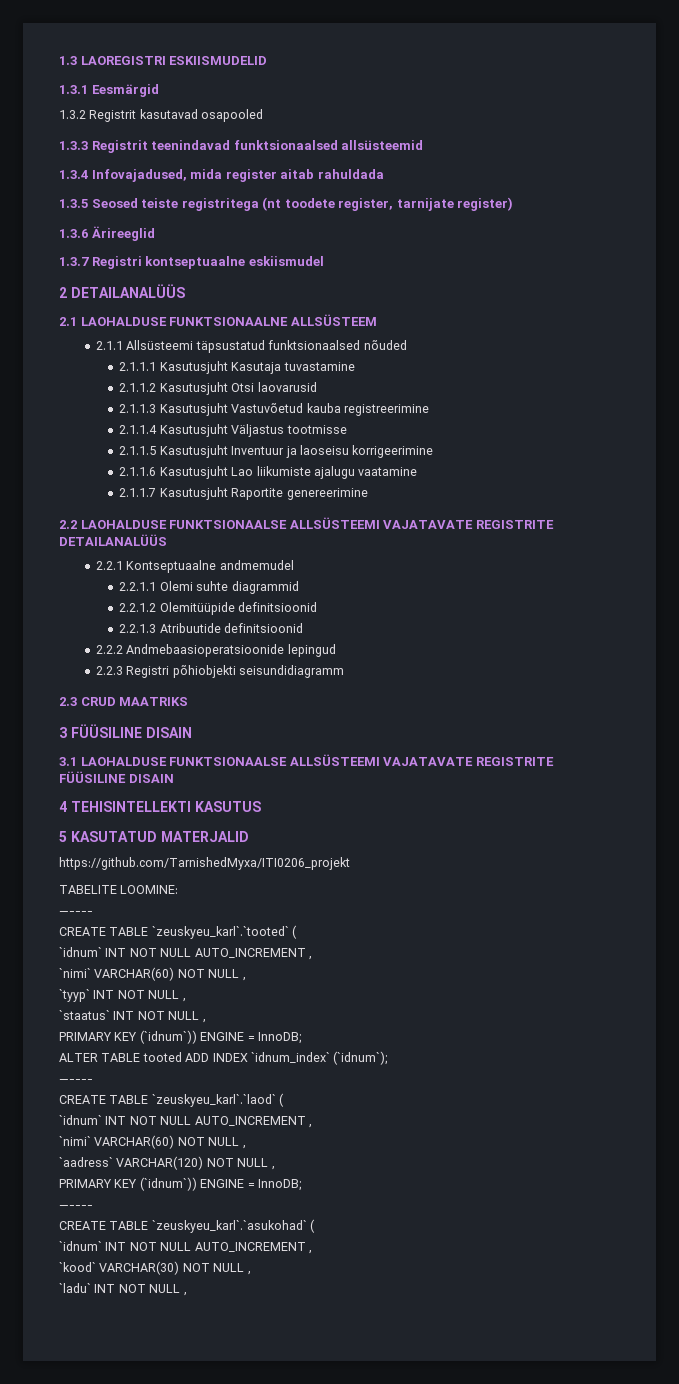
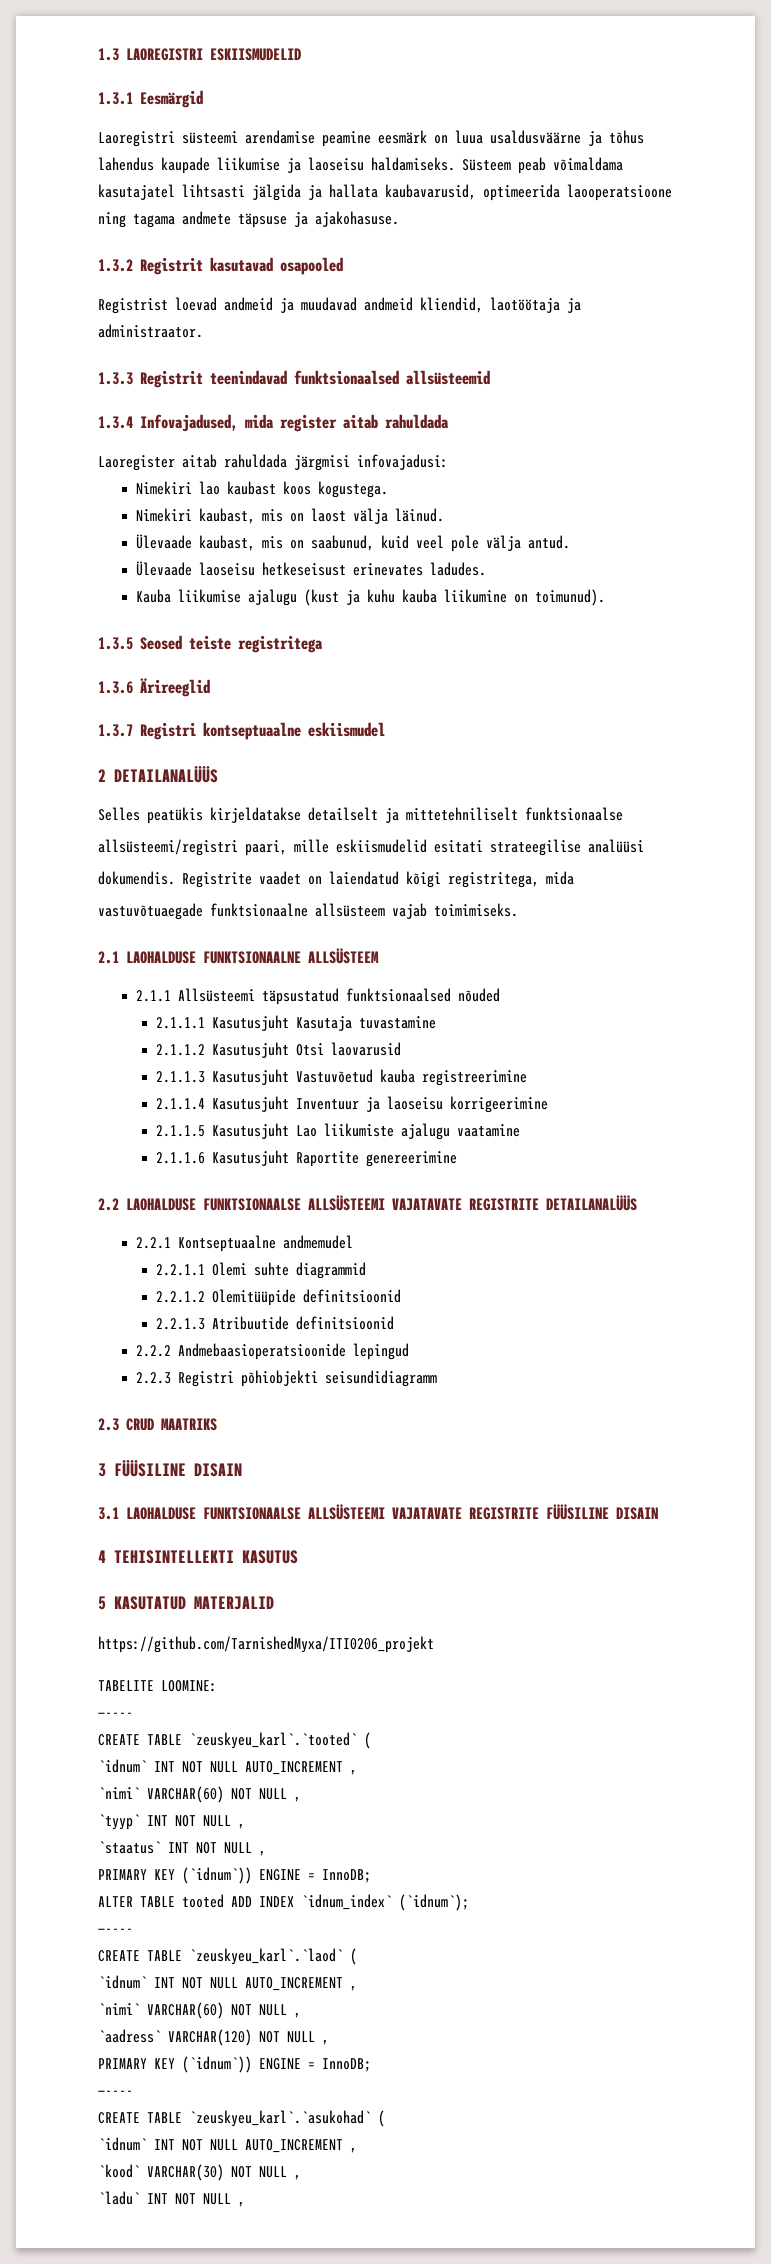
[59,109,264,122] 1.3.2 Registrit kasutavad osapooled -> [98,130,644,147] [98,157,623,174] [98,184,672,201] [98,211,399,228] [98,257,343,275] [98,297,581,314] [98,324,203,338] Laoregistri süsteemi arendamise peamine eesmärk on luua usaldusväärne ja tõhus lahendus kaupade liikumise ja laoseisu haldamiseks. Süsteem peab võimaldama kasutajatel lihtsasti jälgida ja hallata kaubavarusid, optimeerida laooperatsioone ning tagama andmete täpsuse ja ajakohasuse. // 1.3.2 Registrit kasutavad osapooled // Registrist loevad andmeid ja muudavad andmeid kliendid, laotöötaja ja administraator.
(384, 174) none -> [98,454,448,471] [135,481,388,498] [135,508,444,524] [135,534,570,552] [135,561,486,576] [135,589,605,606] // Laoregister aitab rahuldada järgmisi infovajadusi: // Nimekiri lao kaubast koos kogustega. // Nimekiri kaubast, mis on laost välja läinud. // Ülevaade kaubast, mis on saabunud, kuid veel pole välja antud. // Ülevaade laoseisu hetkeseisust erinevates ladudes. // Kauba liikumise ajalugu (kust ja kuhu kauba liikumine on toimunud).
[262,197,514,211] (nt toodete register, tarnijate register) -> (323, 644) none
(185, 291) none -> [98,807,623,824] [98,839,644,856] [98,871,574,888] [98,903,518,920] // Selles peatükis kirjeldatakse detailselt ja mittetehniliselt funktsionaalse // allsüsteemi/registri paari, mille eskiismudelid esitati strateegilise analüüsi // dokumendis. Registrite vaadet on laiendatud kõigi registritega, mida // vastuvõtuaegade funktsionaalne allsüsteem vajab toimimiseks.
[231,424,347,437] [119,445,228,458] Väljastus tootmisse // 2.1.1.5 Kasutusjuht -> (290, 1104) none
[119,467,157,476] 2.1.1.6 -> [156,1125,206,1137] 2.1.1.5
[119,488,157,497] 2.1.1.7 -> [156,1152,206,1164] 2.1.1.6

